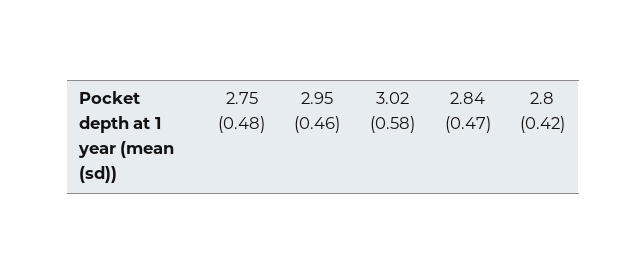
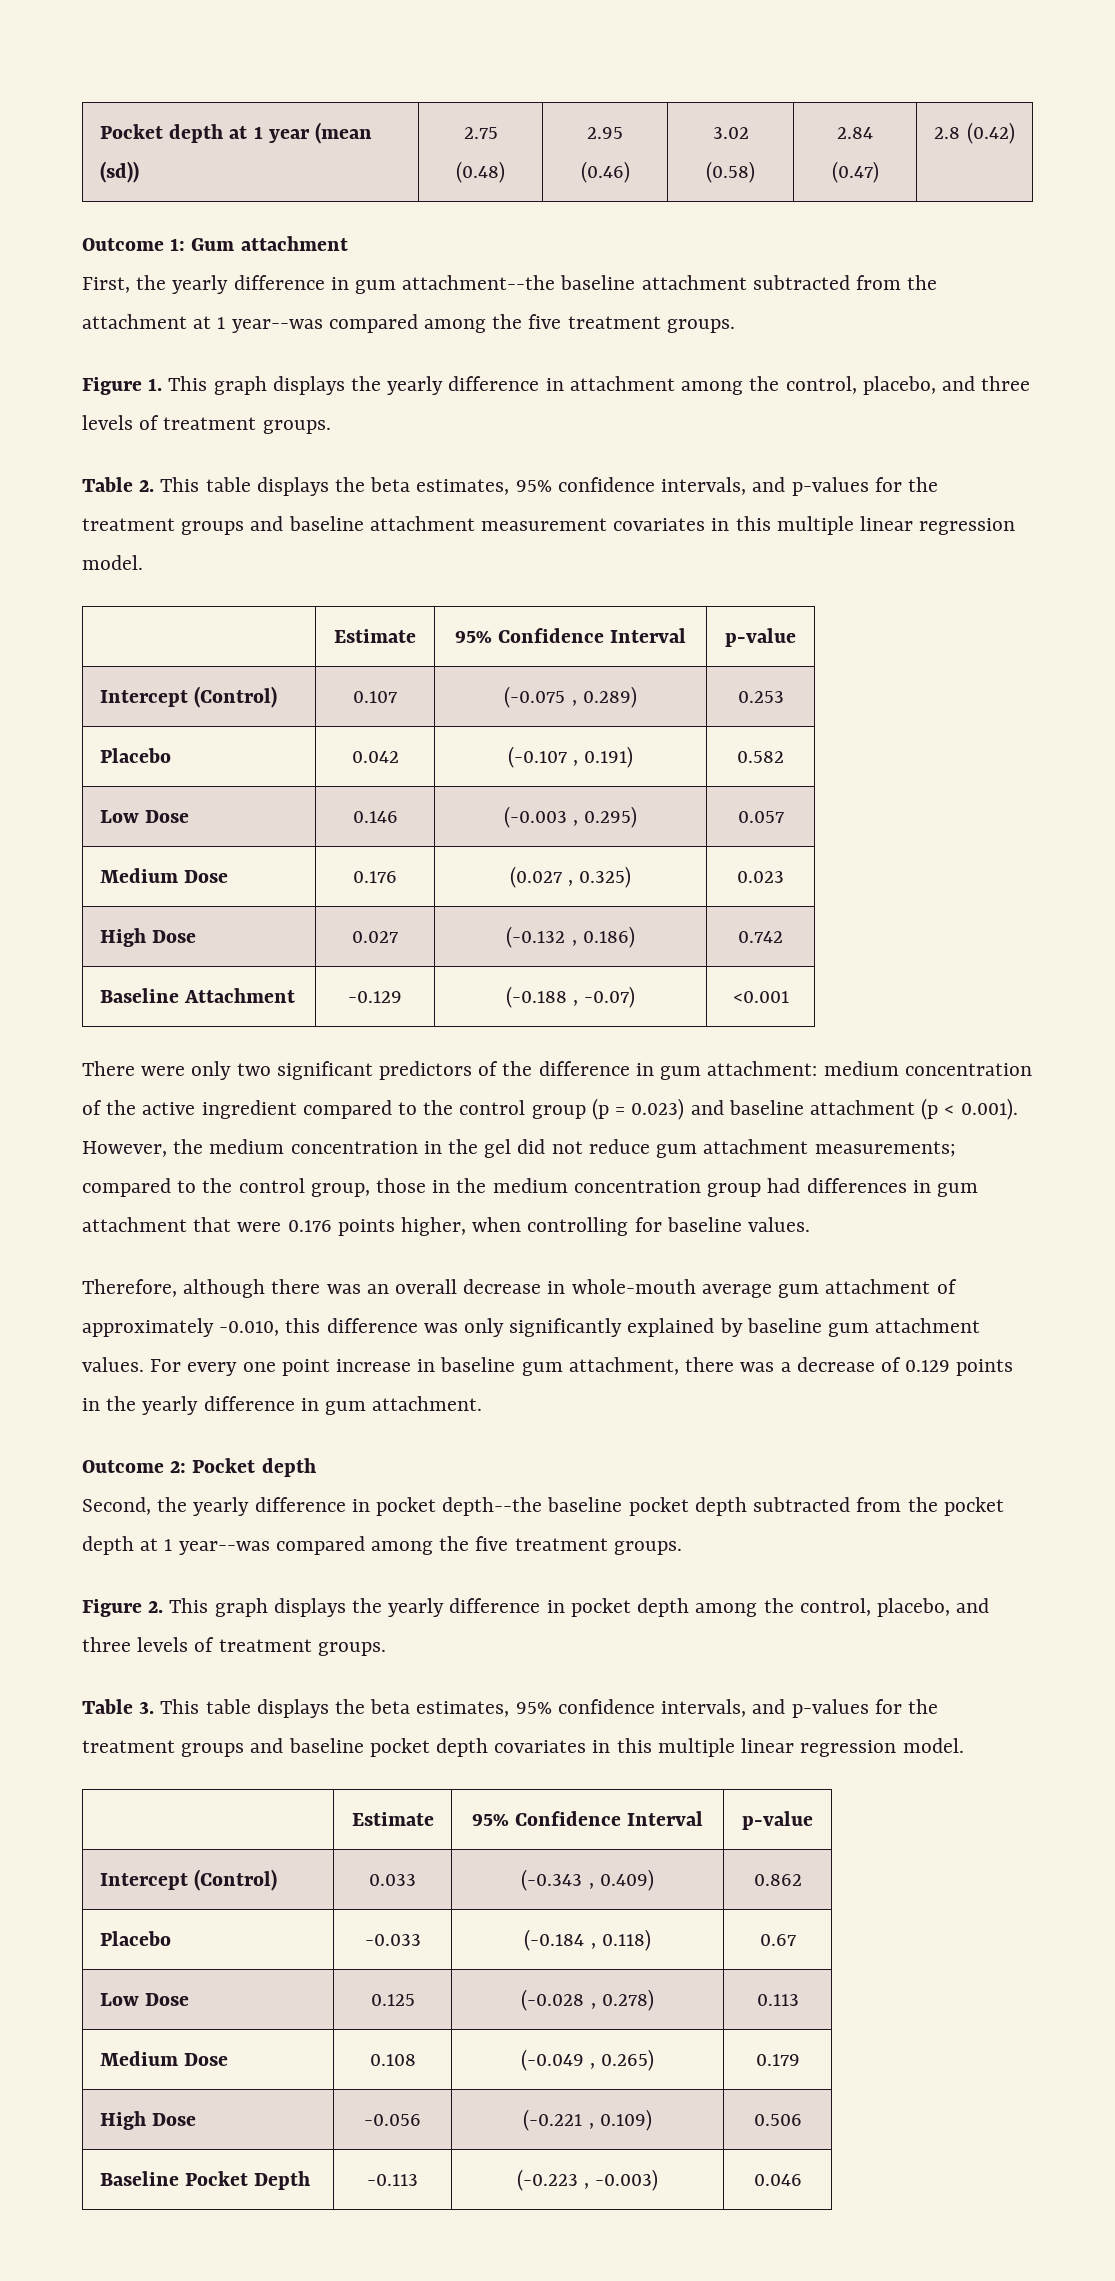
(565, 124) none -> [82,236,348,251] [82,275,938,294] [82,314,735,333] [82,376,1031,395] [82,415,331,434] [82,477,938,496] [82,516,1016,535] [82,555,143,570] [334,629,416,643] [454,628,687,643] [725,628,796,647] [99,686,278,708] [353,691,397,703] [504,686,637,708] [737,691,784,703] [99,748,171,763] [351,751,399,763] [507,746,634,768] [737,751,784,763] [99,810,190,823] [352,811,398,823] [503,806,638,828] [737,811,784,823] [99,868,229,883] [353,871,397,883] [509,866,632,888] [737,871,784,883] [99,928,197,947] [352,931,398,943] [506,926,635,948] [738,931,783,943] [99,988,296,1003] [348,991,402,1003] [505,986,636,1008] [732,991,789,1003] [82,1061,1032,1080] [82,1098,1018,1120] [82,1139,956,1158] [82,1178,978,1197] [82,1217,811,1236] [82,1279,957,1298] [82,1318,981,1337] [82,1357,1014,1376] [82,1396,483,1415] [82,1458,316,1477] [82,1497,1004,1516] [82,1536,682,1555] [82,1598,990,1617] [82,1637,386,1656] [82,1699,938,1718] [82,1738,964,1757] [351,1812,434,1826] [471,1811,704,1826] [742,1811,813,1830] [99,1869,278,1891] [369,1874,416,1886] [521,1869,654,1891] [753,1874,802,1886] [99,1931,171,1946] [364,1934,421,1946] [524,1929,651,1951] [759,1934,796,1946] [99,1993,190,2006] [370,1994,415,2006] [521,1989,654,2011] [756,1994,799,2006] [99,2051,229,2066] [369,2054,416,2066] [520,2049,655,2071] [755,2054,800,2066] [99,2111,197,2130] [364,2114,421,2126] [523,2109,652,2131] [753,2114,802,2126] [99,2171,311,2190] [367,2174,418,2186] [516,2169,659,2191] [753,2174,802,2186] // Outcome 1: Gum attachment // First, the yearly difference in gum attachment--the baseline attachment subtracted from the attachment at 1 year--was compared among the five treatment groups. // Figure 1. This graph displays the yearly difference in attachment among the control, placebo, and three levels of treatment groups. // Table 2. This table displays the beta estimates, 95% confidence intervals, and p-values for the treatment groups and baseline attachment measurement covariates in this multiple linear regression model. // | Estimate | 95% Confidence Interval | p-value // Intercept (Control) | 0.107 | (-0.075 , 0.289) | 0.253 // Placebo | 0.042 | (-0.107 , 0.191) | 0.582 // Low Dose | 0.146 | (-0.003 , 0.295) | 0.057 // Medium Dose | 0.176 | (0.027 , 0.325) | 0.023 // High Dose | 0.027 | (-0.132 , 0.186) | 0.742 // Baseline Attachment | -0.129 | (-0.188 , -0.07) | <0.001 // There were only two significant predictors of the difference in gum attachment: medium concentration of the active ingredient compared to the control group (p = 0.023) and baseline attachment (p < 0.001). However, the medium concentration in the gel did not reduce gum attachment measurements; compared to the control group, those in the medium concentration group had differences in gum attachment that were 0.176 points higher, when controlling for baseline values. // Therefore, although there was an overall decrease in whole-mouth average gum attachment of approximately -0.010, this difference was only significantly explained by baseline gum attachment values. For every one point increase in baseline gum attachment, there was a decrease of 0.129 points in the yearly difference in gum attachment. // Outcome 2: Pocket depth // Second, the yearly difference in pocket depth--the baseline pocket depth subtracted from the pocket depth at 1 year--was compared among the five treatment groups. // Figure 2. This graph displays the yearly difference in pocket depth among the control, placebo, and three levels of treatment groups. // Table 3. This table displays the beta estimates, 95% confidence intervals, and p-values for the treatment groups and baseline pocket depth covariates in this multiple linear regression model. // | Estimate | 95% Confidence Interval | p-value // Intercept (Control) | 0.033 | (-0.343 , 0.409) | 0.862 // Placebo | -0.033 | (-0.184 , 0.118) | 0.67 // Low Dose | 0.125 | (-0.028 , 0.278) | 0.113 // Medium Dose | 0.108 | (-0.049 , 0.265) | 0.179 // High Dose | -0.056 | (-0.221 , 0.109) | 0.506 // Baseline Pocket Depth | -0.113 | (-0.223 , -0.003) | 0.046

